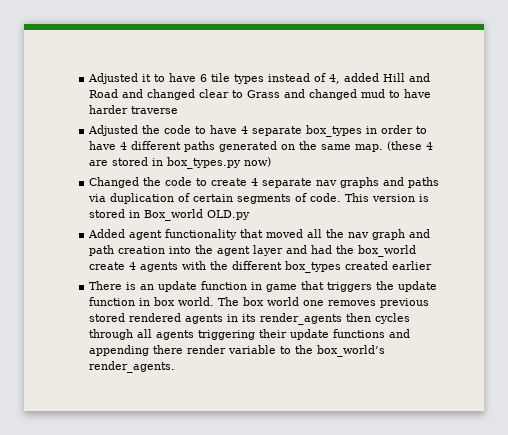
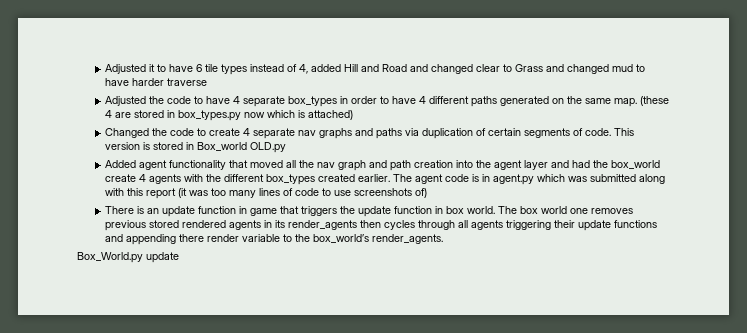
[243,157,271,167] now) -> [243,110,353,120] now which is attached)
[391,261,432,270] earlier -> [357,174,665,185] [104,188,427,199] earlier. The agent code is in agent.py which was submitted along with this report (it was too many lines of code to use screenshots of)
(175, 367) none -> [77,252,179,263] // Box_World.py update

